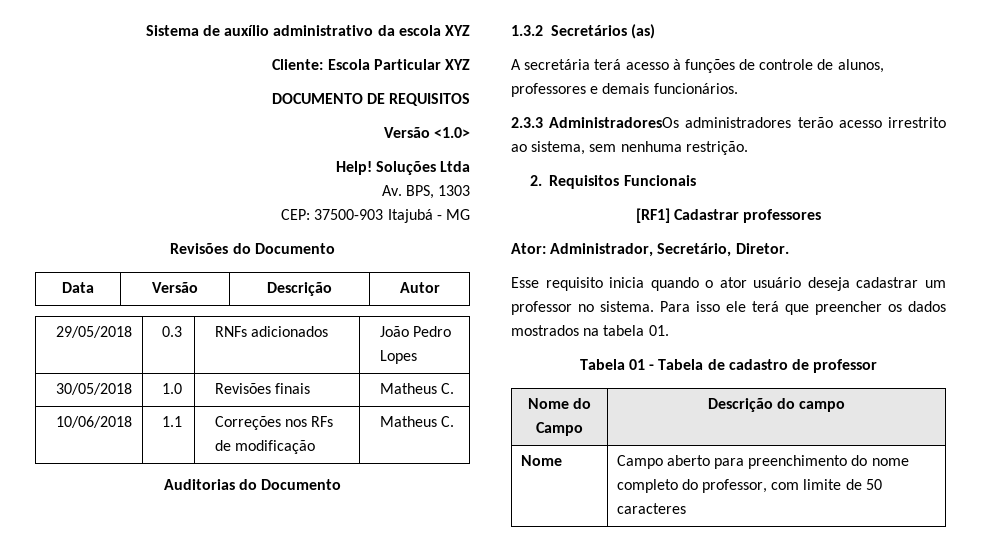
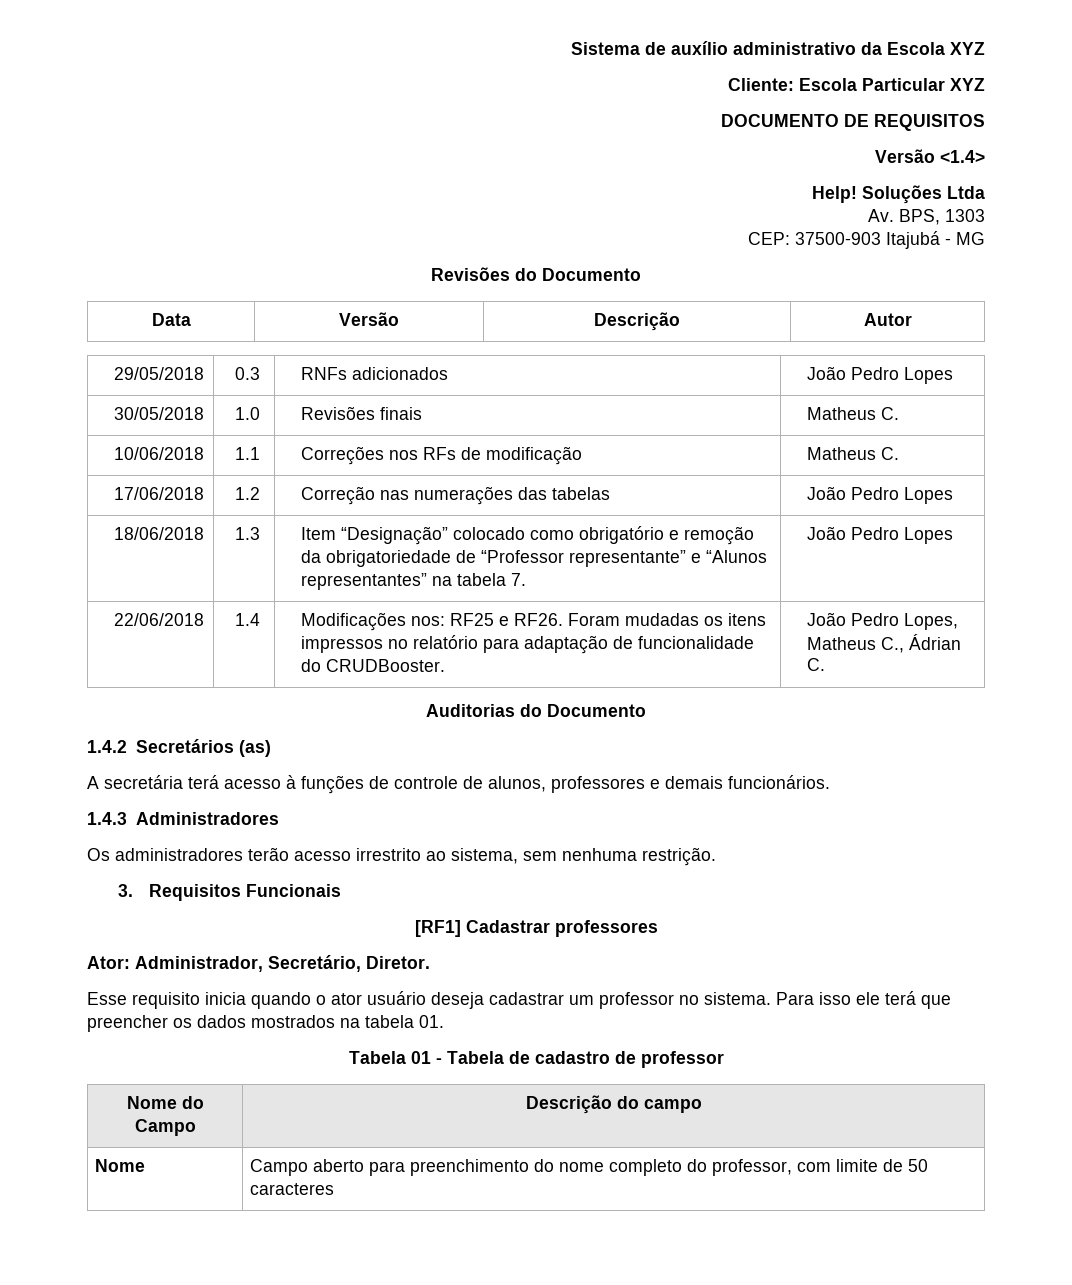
[398,25,441,36] escola -> [887,42,945,55] Escola
[434,127,470,138] <1.0> -> [940,150,985,163] <1.4>
(455, 421) none -> [113,487,204,500] [234,487,260,500] [300,486,610,505] [806,486,953,504] [113,527,204,540] [234,527,260,540] [300,526,754,545] [300,550,767,567] [300,573,526,590] [806,526,953,544] [113,613,204,626] [234,613,260,626] [300,612,766,631] [300,635,754,654] [300,659,445,672] [806,612,958,630] [806,634,961,653] [806,658,825,671] // 17/06/2018 | 1.2 | Correção nas numerações das tabelas | João Pedro Lopes // 18/06/2018 | 1.3 | Item “Designação” colocado como obrigatório e remoção da obrigatoriedade de “Professor representante” e “Alunos representantes” na tabela 7. | João Pedro Lopes // 22/06/2018 | 1.4 | Modificações nos: RF25 e RF26. Foram mudadas os itens impressos no relatório para adaptação de funcionalidade do CRUDBooster. | João Pedro Lopes, Matheus C., Ádrian C.
[511,25,543,36] 1.3.2 -> [87,740,127,753] 1.4.2
[511,117,680,128] 2.3.3 AdministradoresOs -> [87,812,279,825] [87,848,110,861] 1.4.3 Administradores // Os
[529,175,542,186] 2. -> [117,884,133,897] 3.

